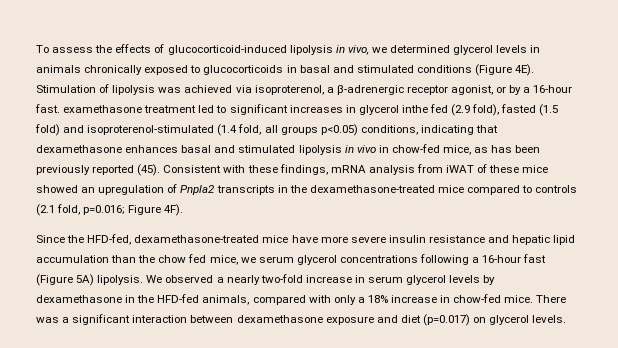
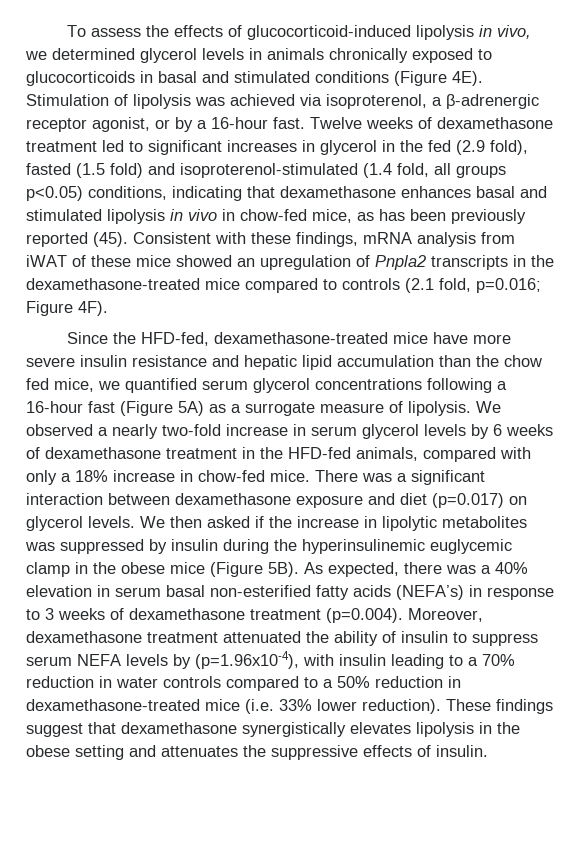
[63,105,143,113] examethasone -> [310,117,553,129] Twelve weeks of dexamethasone
[401,105,428,113] inthe -> [382,140,423,152] in the
(256, 260) none -> [125,378,197,393] quantified
(95, 280) none -> [209,401,403,416] as a surrogate measure of
[36,295,122,303] dexamethasone -> [493,424,553,436] [26,447,237,459] 6 weeks of dexamethasone treatment
(567, 319) none -> [140,516,527,531] [25,539,512,554] [26,562,528,577] [26,585,554,600] [26,608,483,623] [26,631,538,646] [26,651,515,669] [26,676,461,691] [26,699,553,714] [26,722,520,737] [26,745,488,760] We then asked if the increase in lipolytic metabolites was suppressed by insulin during the hyperinsulinemic euglycemic clamp in the obese mice (Figure 5B). As expected, there was a 40% elevation in serum basal non-esterified fatty acids (NEFA’s) in response to 3 weeks of dexamethasone treatment (p=0.004). Moreover, dexamethasone treatment attenuated the ability of insulin to suppress serum NEFA levels by (p=1.96x10-4), with insulin leading to a 70% reduction in water controls compared to a 50% reduction in dexamethasone-treated mice (i.e. 33% lower reduction). These findings suggest that dexamethasone synergistically elevates lipolysis in the obese setting and attenuates the suppressive effects of insulin.

